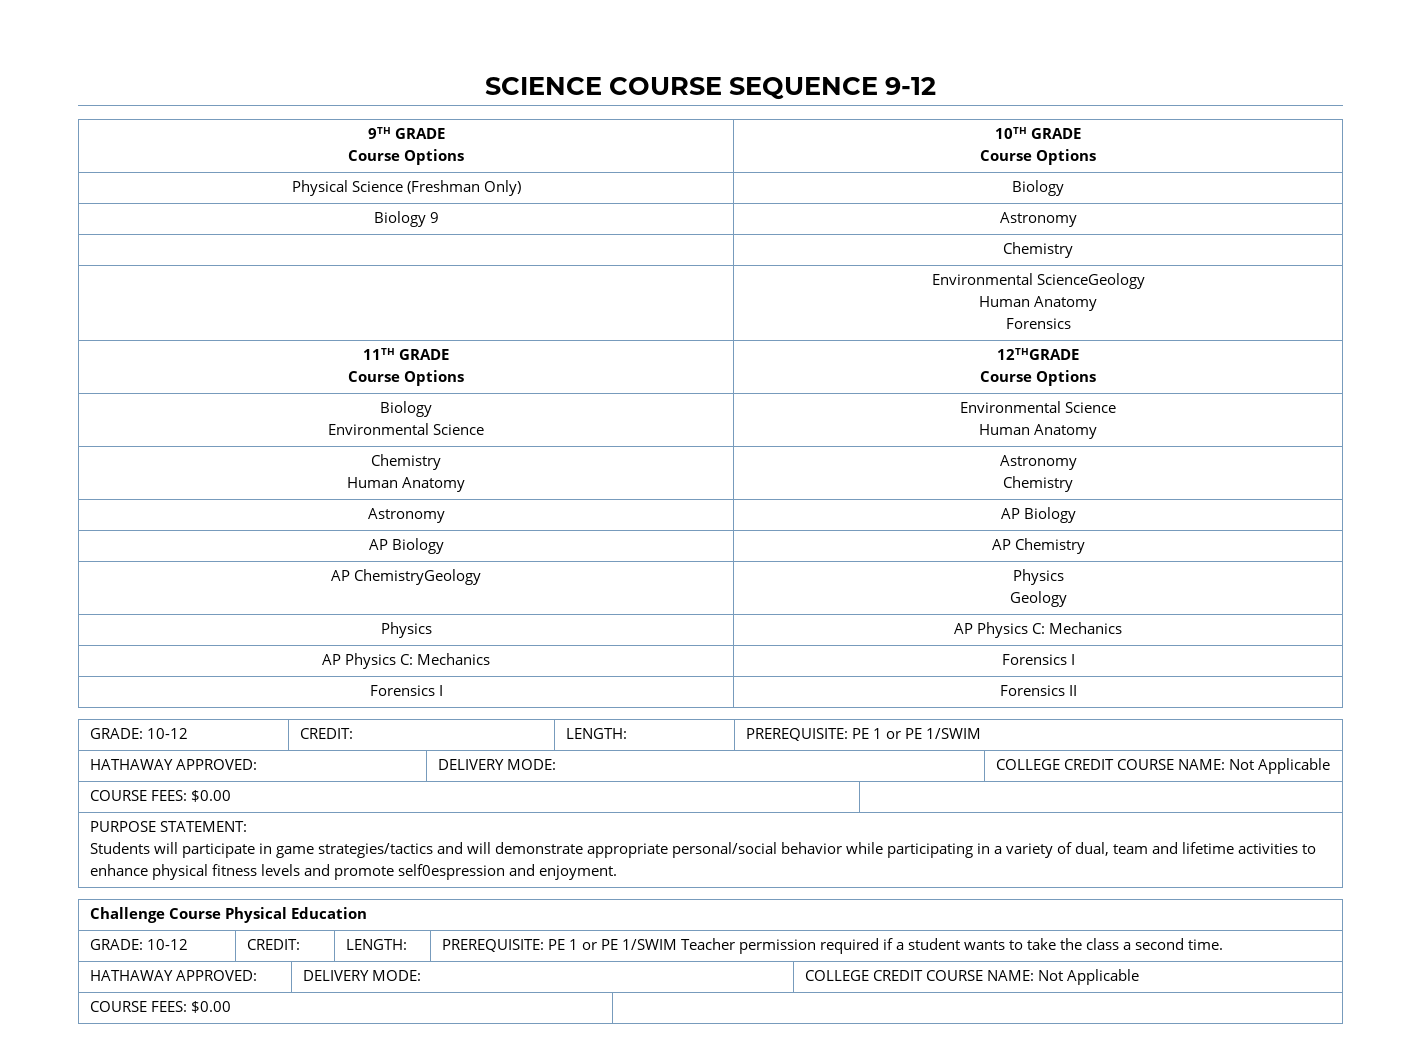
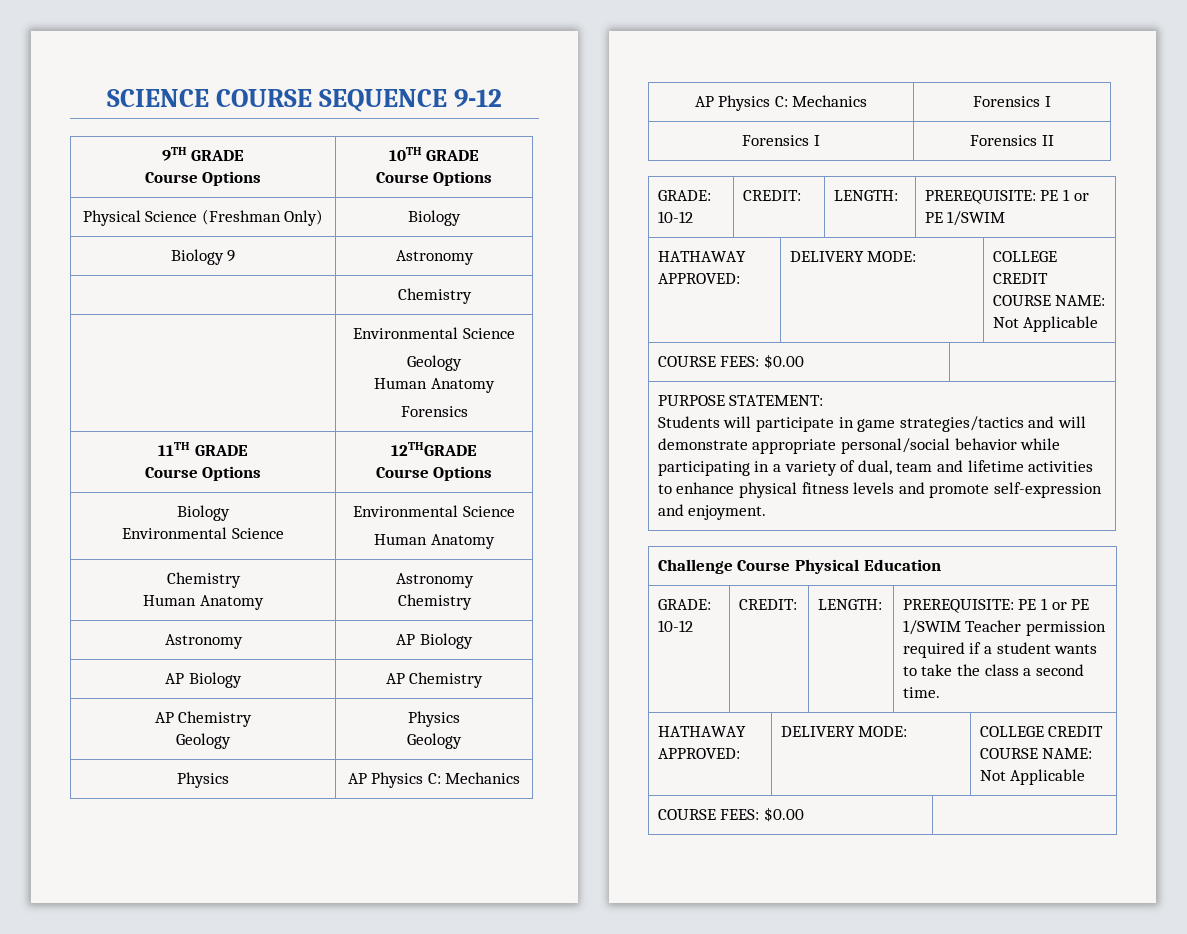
[1036,273,1145,289] ScienceGeology -> [462,328,515,339] [407,355,462,371] Science // Geology
[354,569,481,585] ChemistryGeology -> [178,711,253,727] [176,733,231,749] Chemistry // Geology
[398,864,506,880] self0espression -> [993,482,1102,498] self-expression

